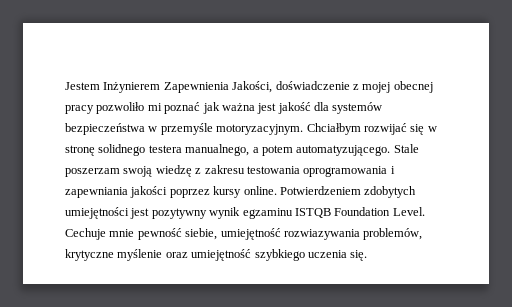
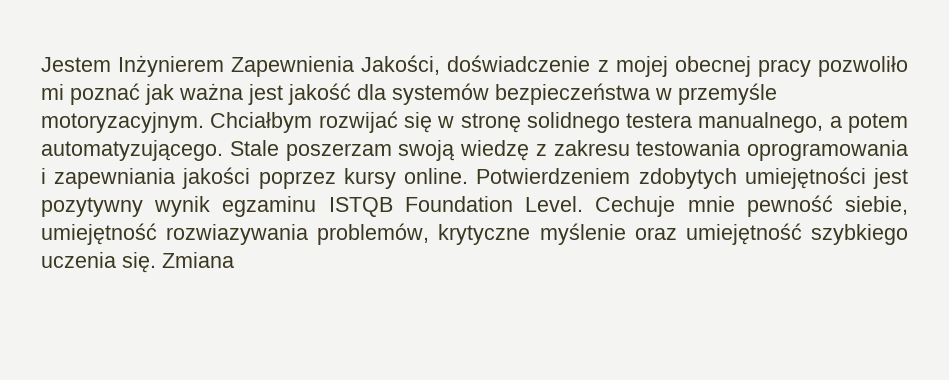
(368, 255) none -> [162,252,234,268] Zmiana

